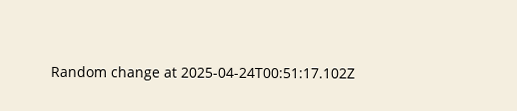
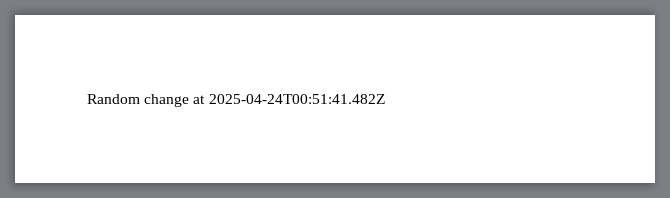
[180,67,355,79] 2025-04-24T00:51:17.102Z -> [208,94,385,104] 2025-04-24T00:51:41.482Z

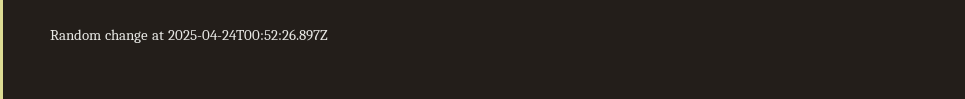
[208,94,385,104] 2025-04-24T00:51:41.482Z -> [167,29,328,41] 2025-04-24T00:52:26.897Z

